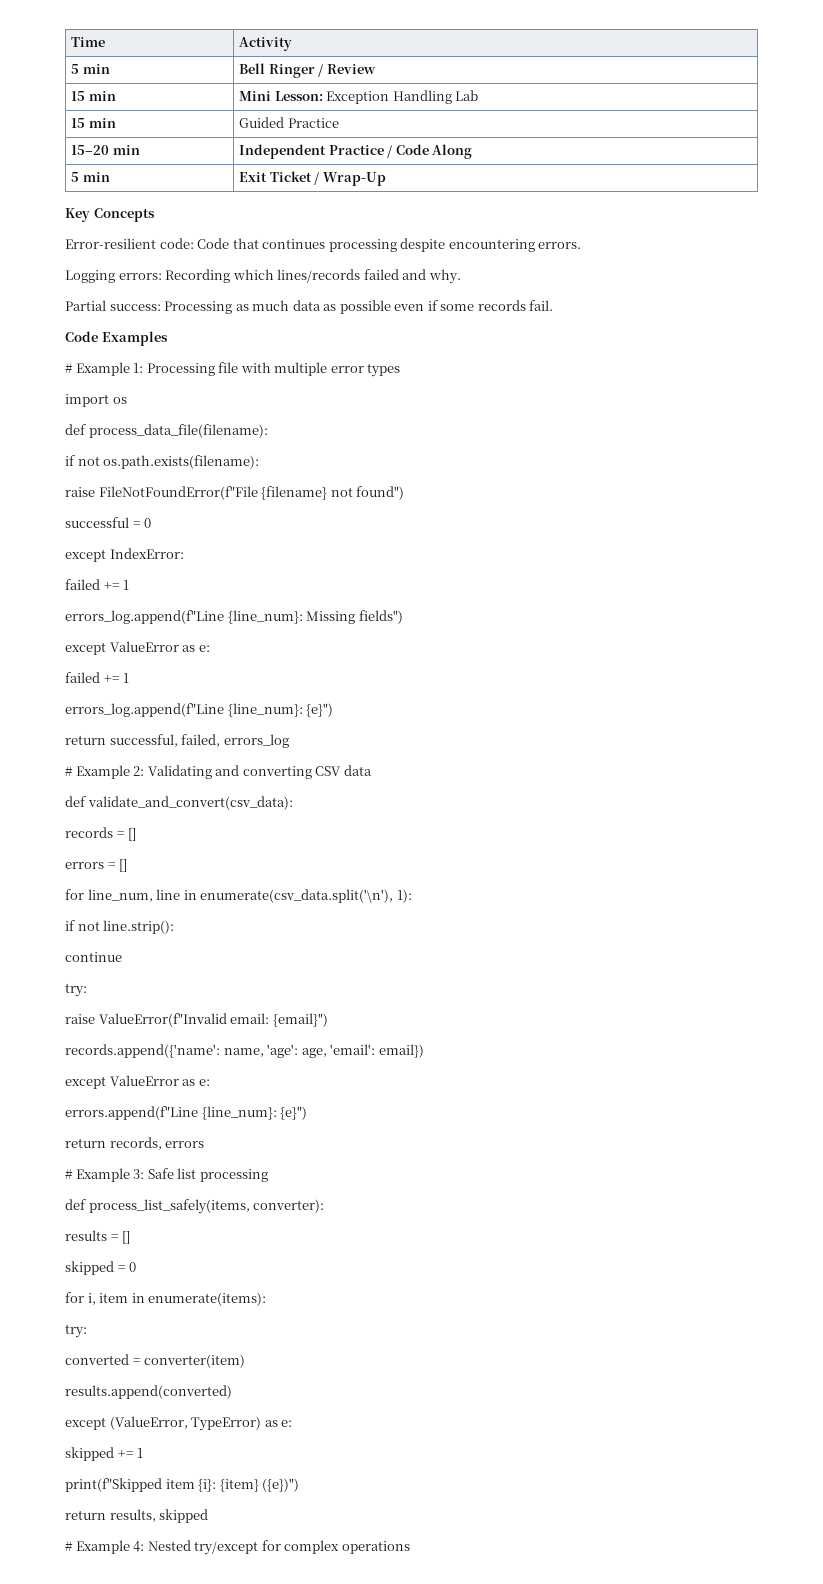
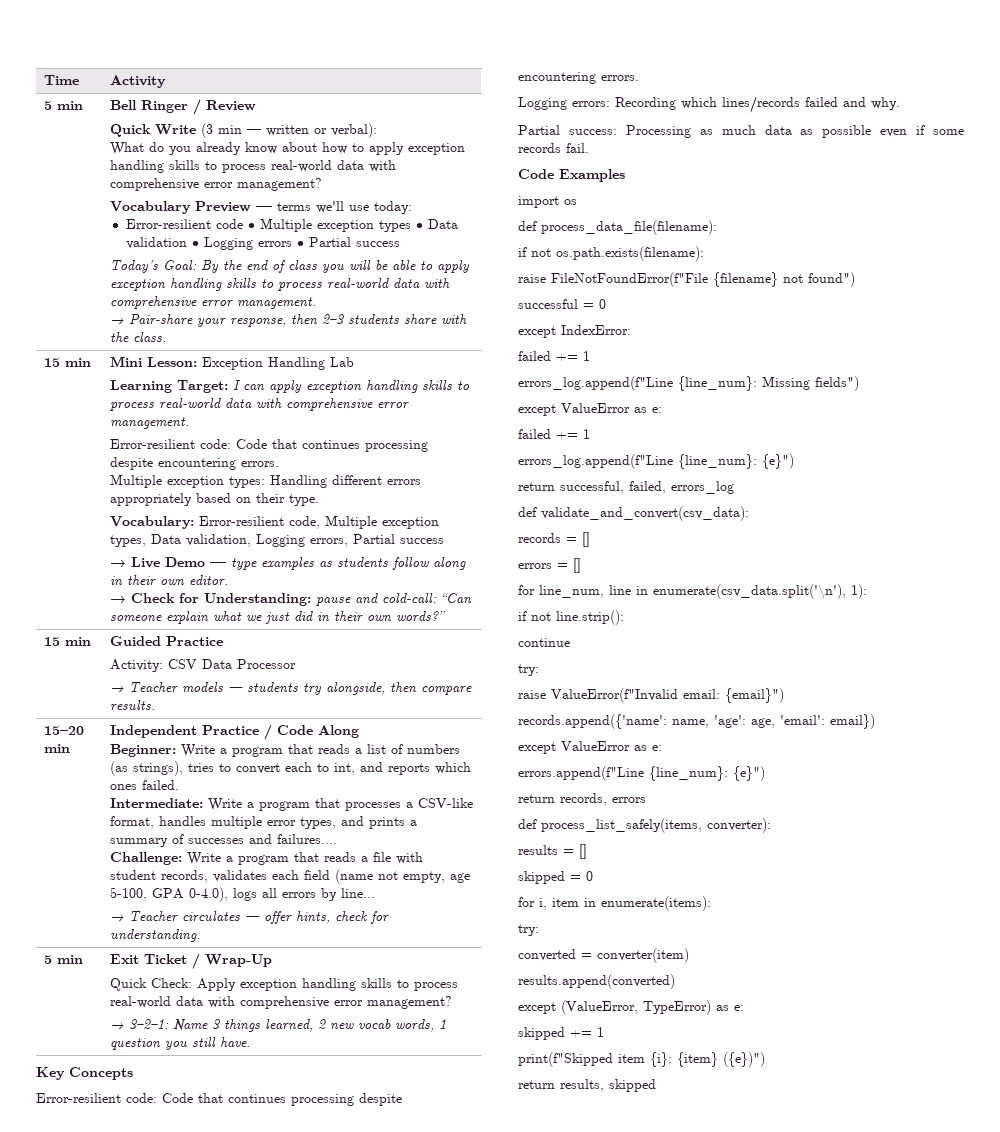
(376, 69) none -> [110,123,378,138] [110,142,466,155] [110,160,397,173] [110,178,323,191] [110,201,413,214] [125,218,458,232] [125,237,400,250] [110,260,471,273] [110,278,451,291] [110,296,317,309] [110,314,468,327] [110,332,167,342] // Quick Write (3 min — written or verbal): // What do you already know about how to apply exception handling skills to process real-world data with comprehensive error management? // Vocabulary Preview — terms we'll use today: // Error-resilient code • Multiple exception types • Data validation • Logging errors • Partial success // Today’s Goal: By the end of class you will be able to apply exception handling skills to process real-world data with comprehensive error management. // → Pair-share your response, then 2–3 students share with the class.
[71,118,116,128] [239,117,339,128] // 15 min | Guided Practice -> [110,380,471,393] [110,398,410,411] [110,417,190,429] [110,439,429,452] [110,457,280,470] [110,474,422,488] [110,493,320,506] [110,515,440,529] [110,534,445,547] [110,557,467,570] [110,575,229,586] [110,593,473,606] [110,611,446,624] [44,637,92,646] [110,636,224,646] [110,659,297,672] [110,682,473,695] [110,700,156,711] // Learning Target: I can apply exception handling skills to process real-world data with comprehensive error management. // Error-resilient code: Code that continues processing despite encountering errors. // Multiple exception types: Handling different errors appropriately based on their type. // Vocabulary: Error-resilient code, Multiple exception types, Data validation, Logging errors, Partial success // → Live Demo — type examples as students follow along in their own editor. // → Check for Understanding: pause and cold-call: “Can someone explain what we just did in their own words?” // 15 min | Guided Practice // Activity: CSV Data Processor // → Teacher models — students try alongside, then compare results.
(473, 151) none -> [110,744,461,757] [110,761,472,776] [110,780,180,790] [110,798,474,811] [110,816,418,829] [110,834,338,847] [110,852,424,865] [110,869,471,884] [110,887,376,902] [110,911,390,924] [110,929,201,942] // Beginner: Write a program that reads a list of numbers (as strings), tries to convert each to int, and reports which ones failed. // Intermediate: Write a program that processes a CSV-like format, handles multiple error types, and prints a summary of successes and failures.… // Challenge: Write a program that reads a file with student records, validates each field (name not empty, age 5-100, GPA 0-4.0), logs all errors by line… // → Teacher circulates — offer hints, check for understanding.
(386, 179) none -> [110,978,459,991] [110,996,453,1009] [110,1019,447,1032] [110,1037,251,1050] // Quick Check: Apply exception handling skills to process real-world data with comprehensive error management? // → 3–2–1: Name 3 things learned, 2 new vocab words, 1 question you still have.
[65,362,401,377] // # Example 1: Processing file with multiple error types -> (625, 175) none
[65,765,372,779] // # Example 2: Validating and converting CSV data -> (734, 487) none
[65,1168,268,1182] // # Example 3: Safe list processing -> (646, 800) none
[65,1540,410,1555] // # Example 4: Nested try/except for complex operations -> (656, 1085) none

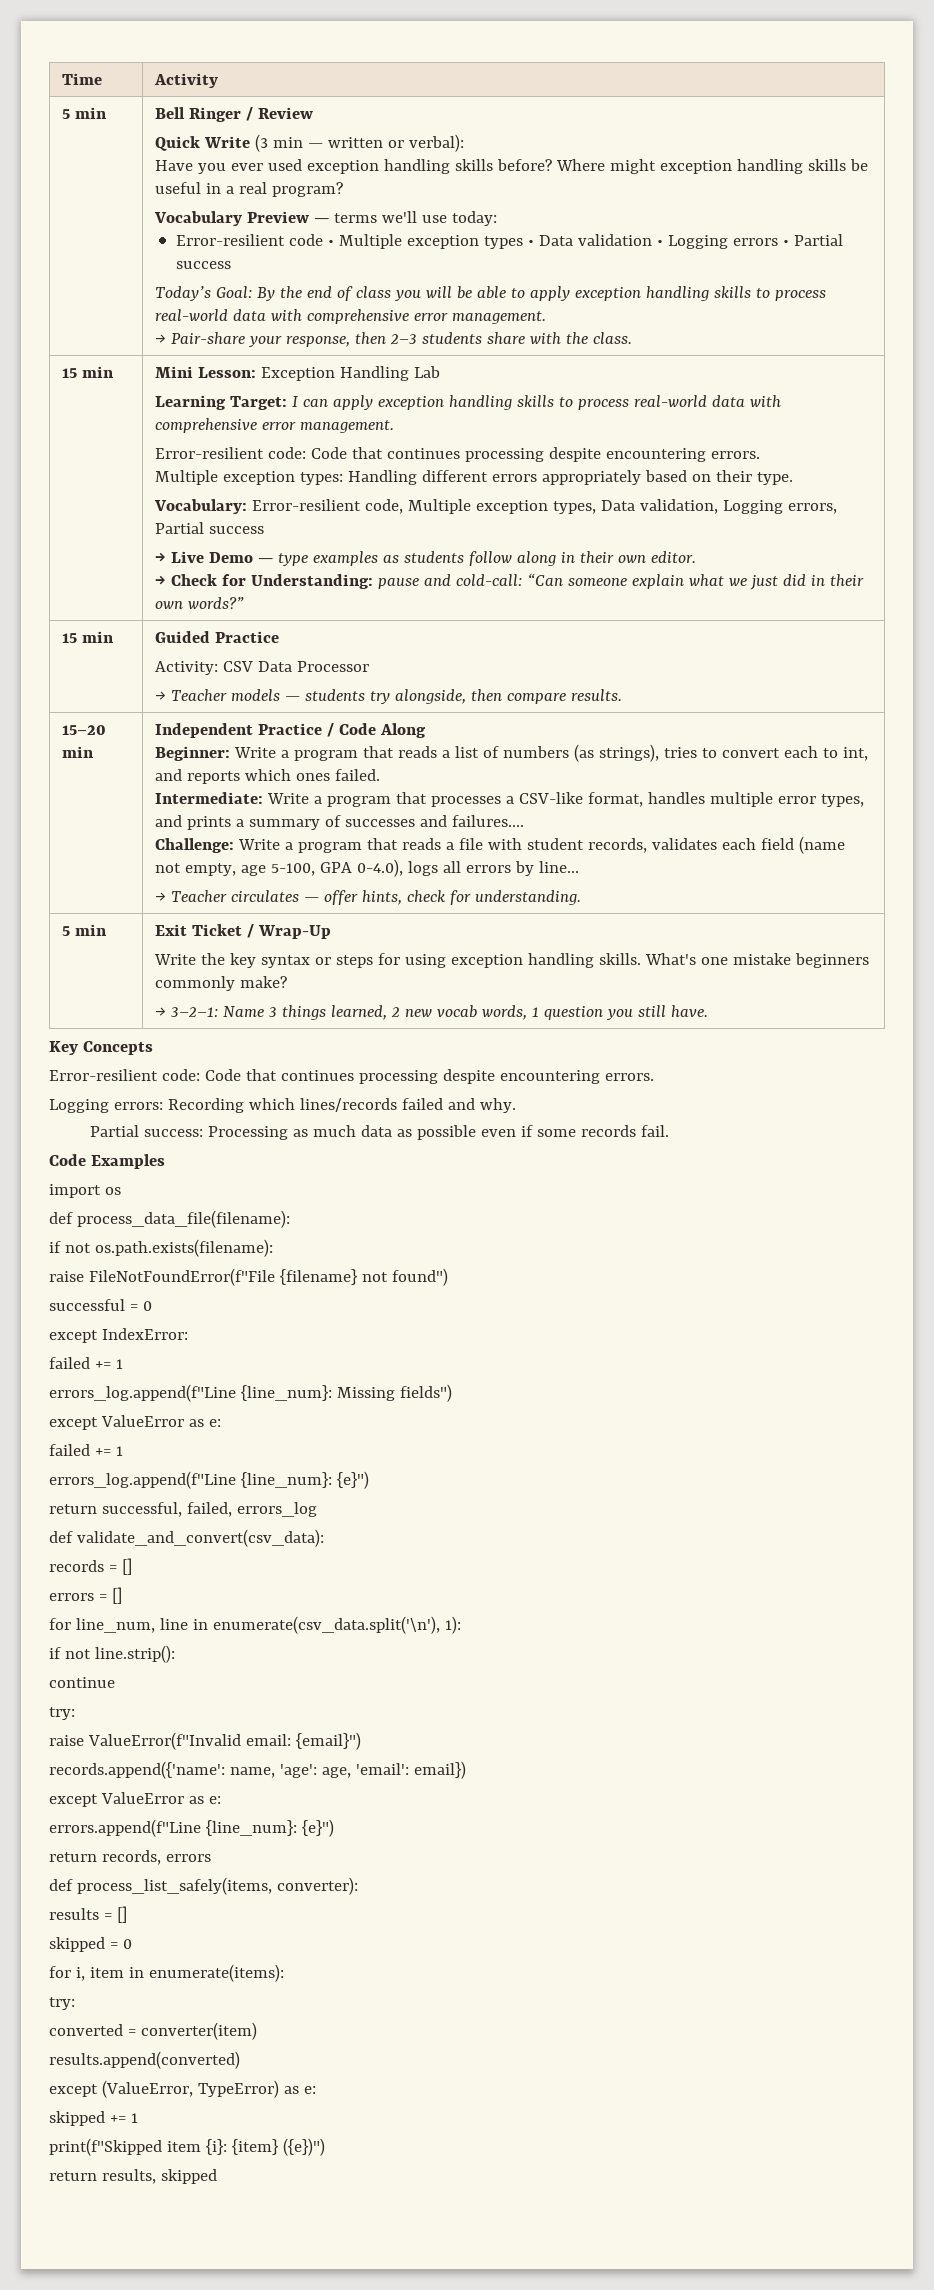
[110,142,466,155] [110,160,397,173] [110,178,323,191] What do you already know about how to apply exception handling skills to process real-world data with comprehensive error management? -> [155,159,869,174] [155,182,344,197] Have you ever used exception handling skills before? Where might exception handling skills be useful in a real program?
[110,978,459,991] [110,996,453,1009] Quick Check: Apply exception handling skills to process real-world data with comprehensive error management? -> [154,953,870,968] [155,976,288,991] Write the key syntax or steps for using exception handling skills. What's one mistake beginners commonly make?

